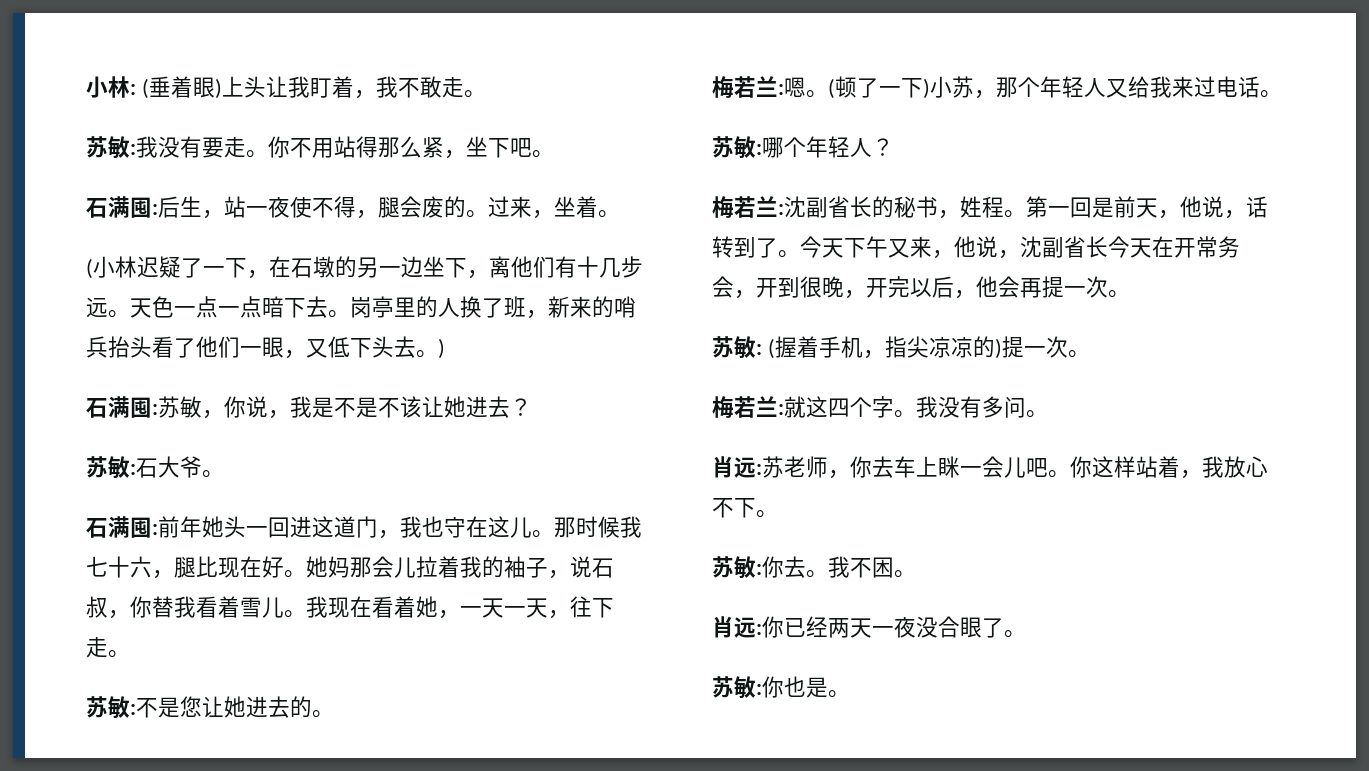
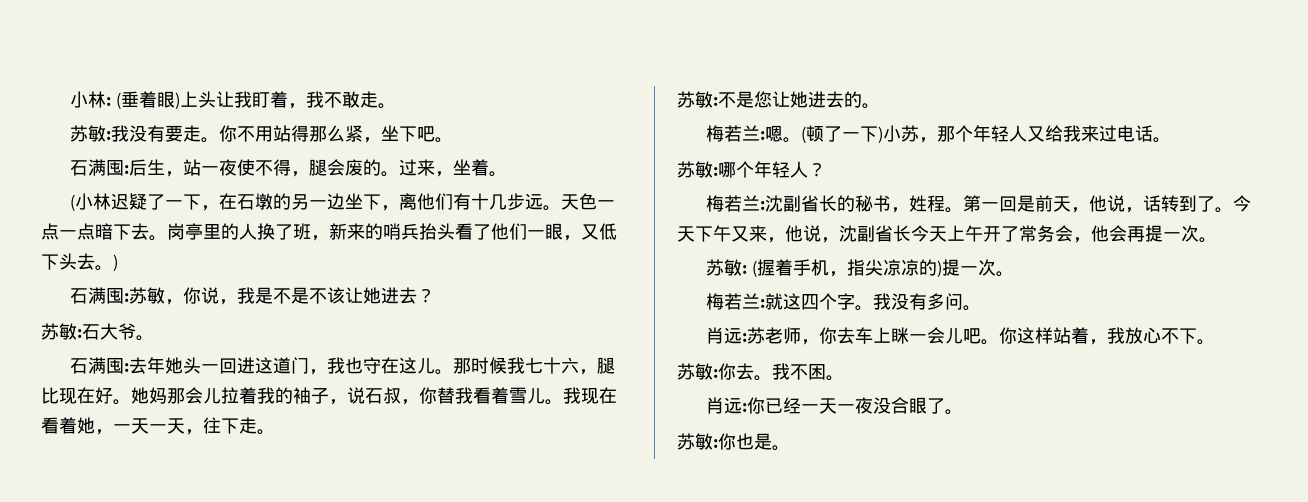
[158,516,180,538] 前 -> [129,357,148,374] 去
[1152,236,1240,258] [712,276,954,299] 在开常务会，开到很晚，开完以后 -> [947,225,1073,242] 上午开了常务会
[828,618,850,638] 两 -> [801,404,820,412] 一

